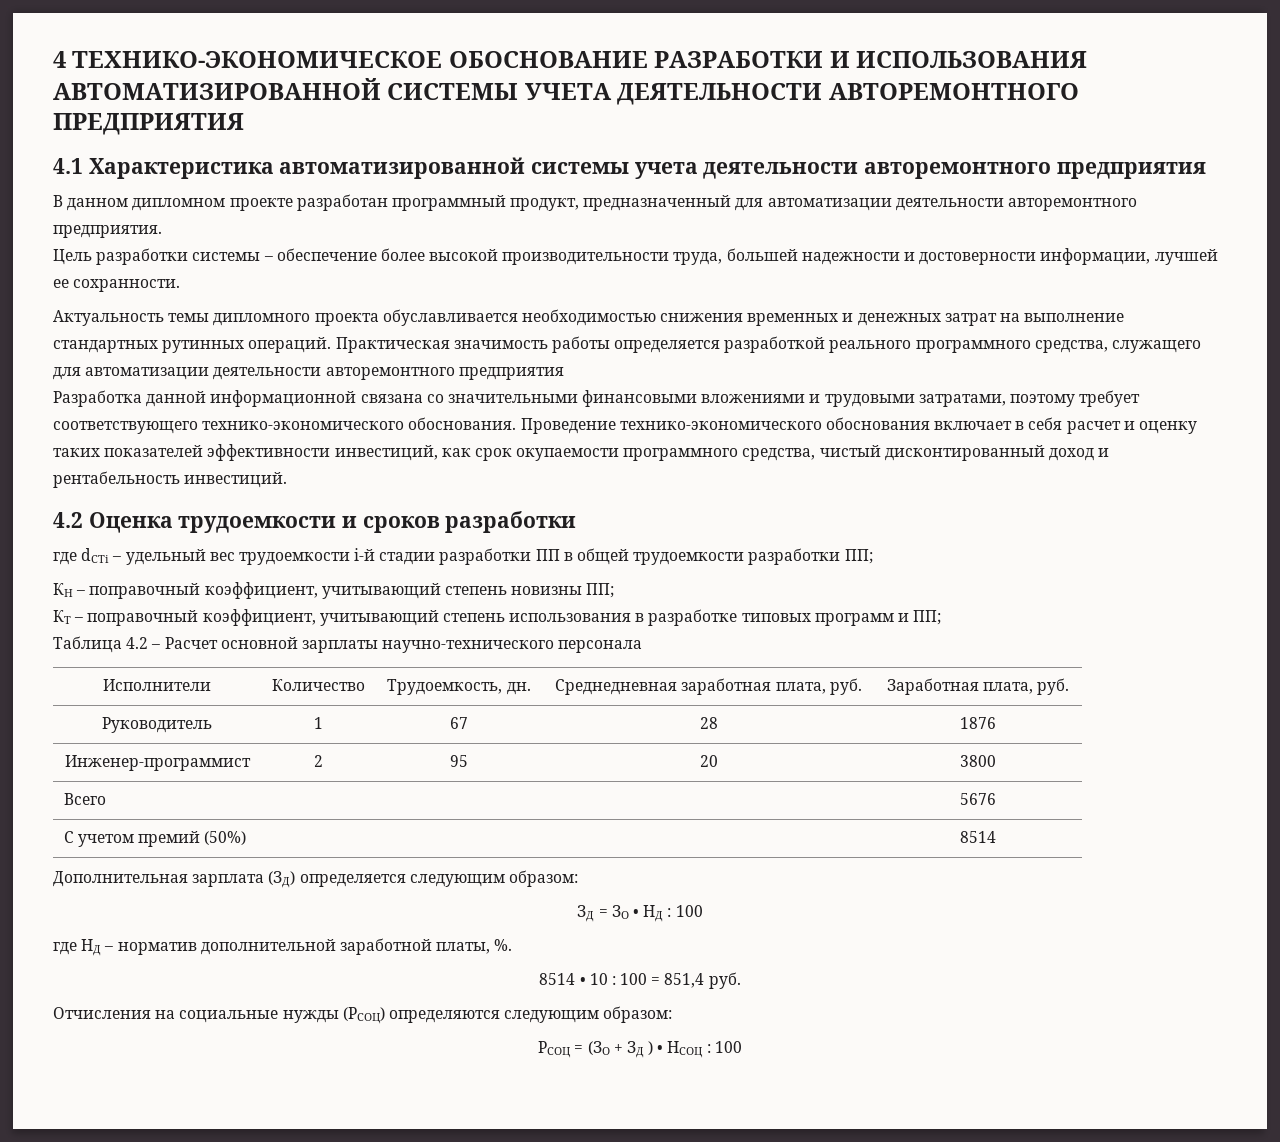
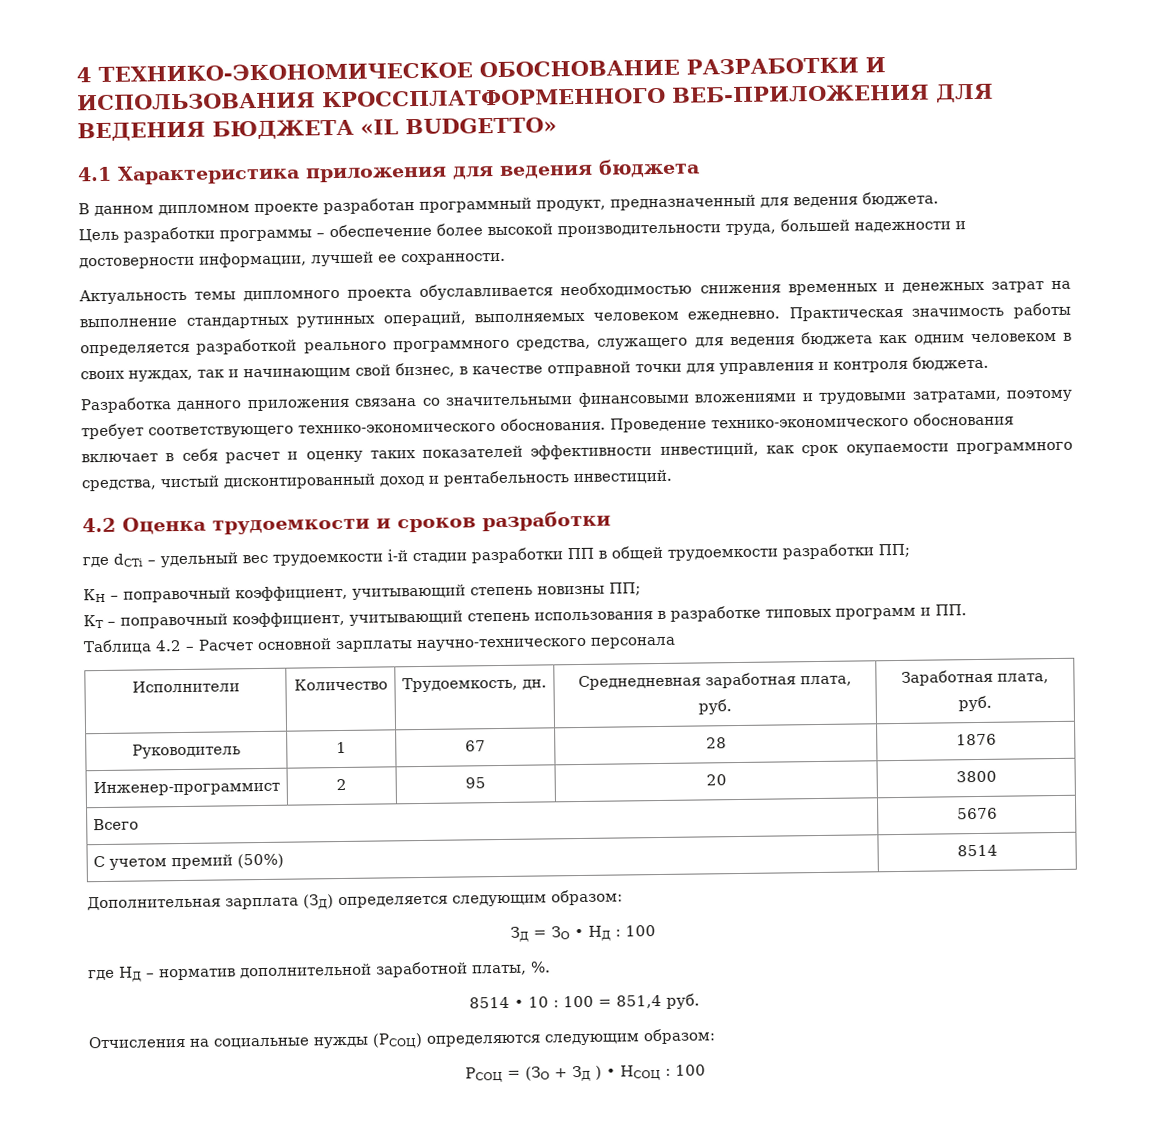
[53,78,1079,105] [53,113,244,135] [53,157,1206,179] АВТОМАТИЗИРОВАННОЙ СИСТЕМЫ УЧЕТА ДЕЯТЕЛЬНОСТИ АВТОРЕМОНТНОГО ПРЕДПРИЯТИЯ // 4.1 Характеристика автоматизированной системы учета деятельности авторемонтного предприятия -> [322,83,994,108] [77,117,557,142] [77,158,700,185] КРОССПЛАТФОРМЕННОГО ВЕБ-ПРИЛОЖЕНИЯ ДЛЯ ВЕДЕНИЯ БЮДЖЕТА «IL BUDGETTO» // 4.1 Характеристика приложения для ведения бюджета
[767,198,1138,211] [53,225,162,238] автоматизации деятельности авторемонтного предприятия. -> [793,191,939,208] ведения бюджета.
[192,252,261,261] системы -> [219,229,312,242] программы
[248,337,332,353] операций. -> [382,310,781,327] операций, выполняемых человеком ежедневно.
[85,367,564,380] автоматизации деятельности авторемонтного предприятия -> [729,331,1072,348] [80,355,989,382] ведения бюджета как одним человеком в своих нуждах, так и начинающим свой бизнес, в качестве отправной точки для управления и контроля бюджета.
[146,390,357,407] данной информационной -> [176,398,350,412] данного приложения
[913,610,942,625] ПП; -> [935,604,967,616] ПП.

